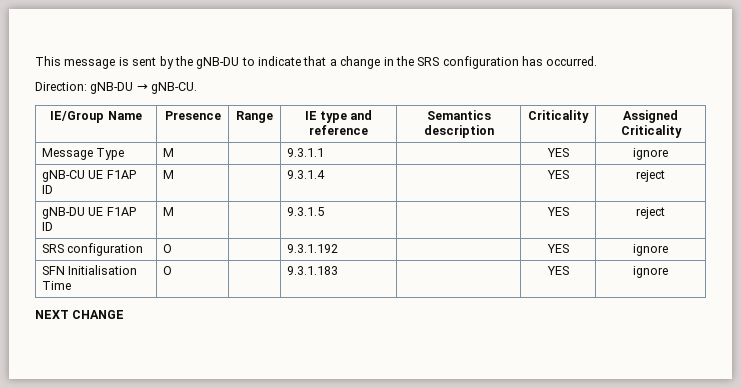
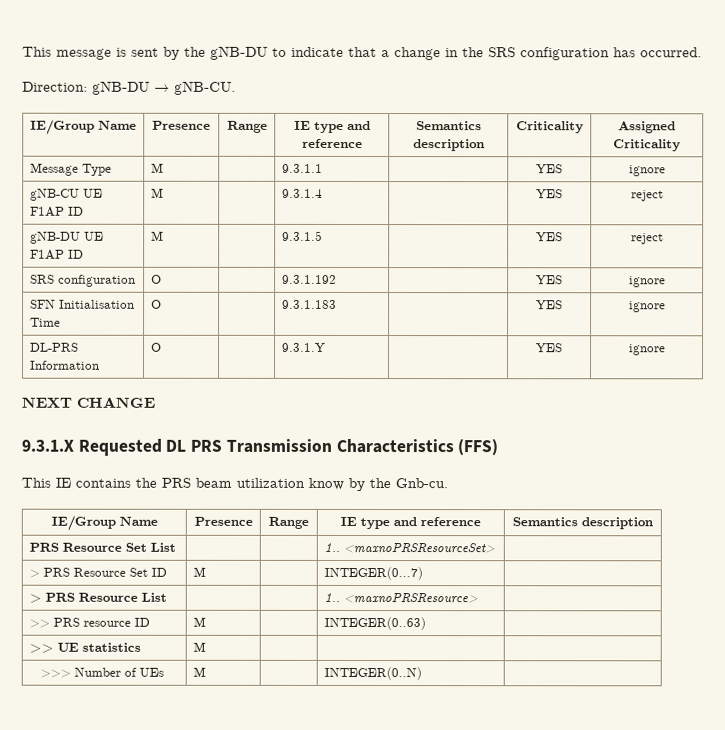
[35,310,125,319] // NEXT CHANGE -> [29,342,79,352] [28,360,100,370] [150,342,162,352] [281,342,326,352] [536,343,563,353] [628,344,666,356] [21,396,155,408] [21,438,499,456] [21,477,448,492] [50,515,158,531] [193,516,253,526] [268,516,309,529] [340,516,481,530] [512,517,653,530] [28,542,176,552] [323,542,495,554] [28,567,167,578] [192,566,206,577] [323,566,423,581] [28,592,167,603] [323,592,478,604] [28,617,150,628] [192,616,206,627] [323,616,426,631] [28,642,141,653] [192,641,206,652] [40,667,165,678] [192,666,206,677] [323,666,422,681] // DL-PRS Information | O | | 9.3.1.Y | | YES | ignore // NEXT CHANGE // 9.3.1.X Requested DL PRS Transmission Characteristics (FFS) // This IE contains the PRS beam utilization know by the Gnb-cu. // IE/Group Name | Presence | Range | IE type and reference | Semantics description // PRS Resource Set List | | | 1.. <maxnoPRSResourceSet> | // > PRS Resource Set ID | M | | INTEGER(0...7) | // > PRS Resource List | | | 1.. <maxnoPRSResource> | // >> PRS resource ID | M | | INTEGER(0..63) | // >> UE statistics | M | | | // >>> Number of UEs | M | | INTEGER(0..N) |

